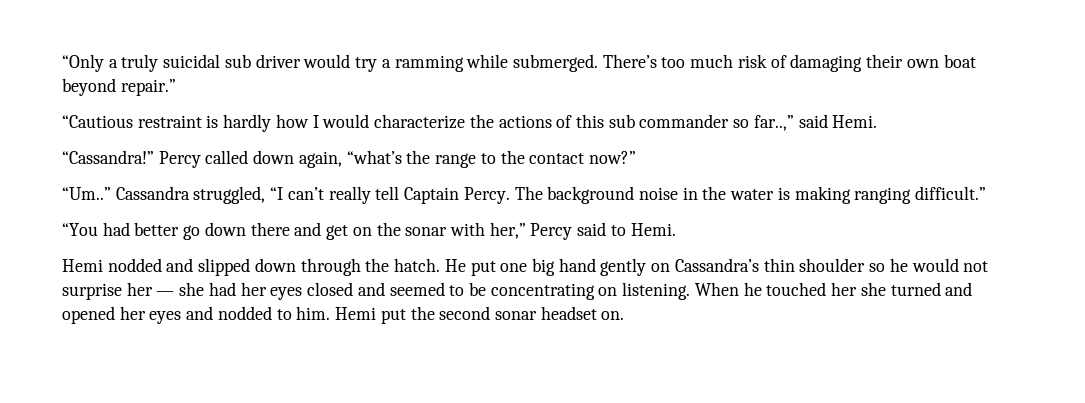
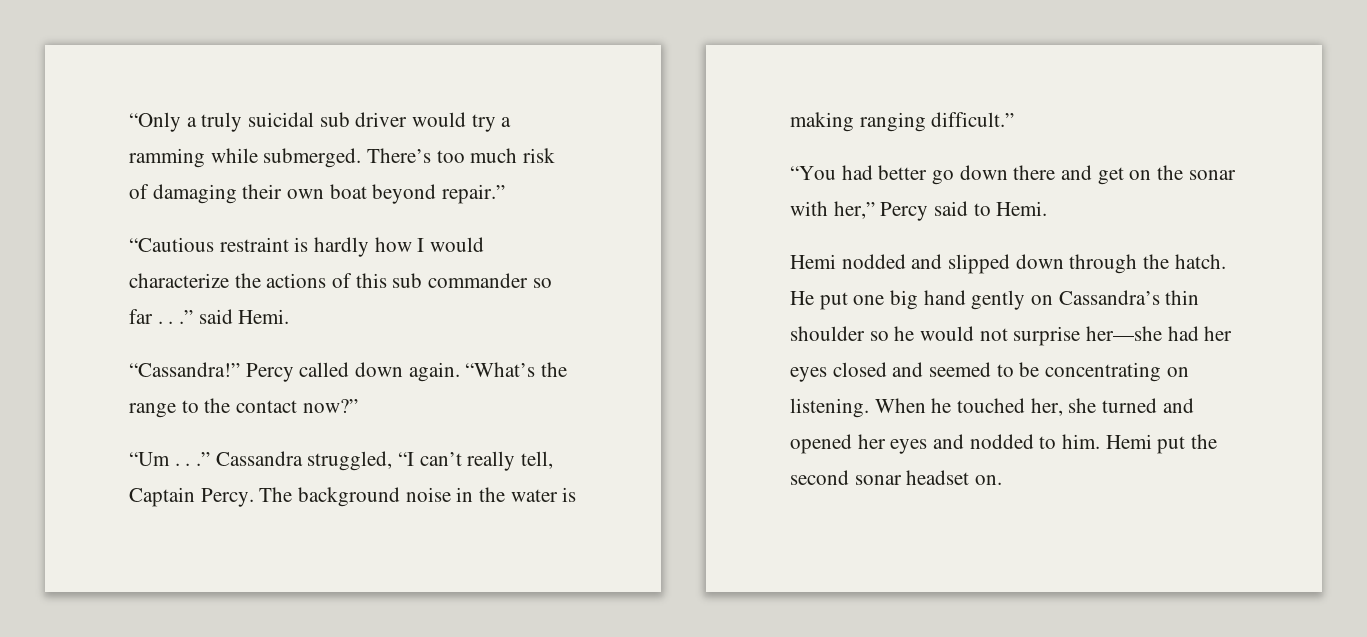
[753,115,794,131] far..,” -> [129,309,194,324] far . . .”
[298,150,402,168] again, “what’s -> [408,362,536,382] again. “What’s
[62,187,111,200] “Um..” -> [129,452,211,466] “Um . . .”
[375,186,400,200] tell -> [521,451,554,469] tell,
[126,282,205,296] her — she -> [1086,326,1163,341] her—she
[831,282,858,296] her -> [1030,398,1063,416] her,

